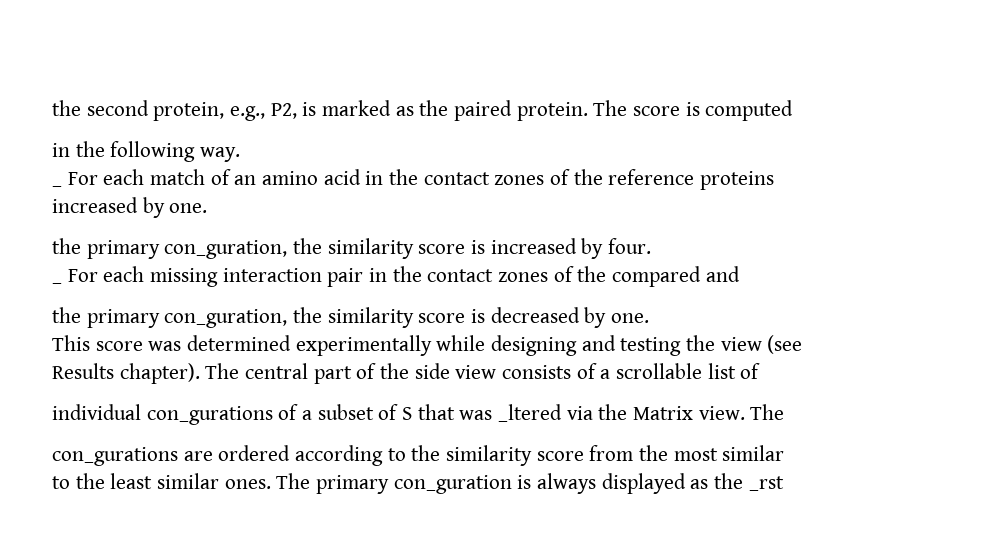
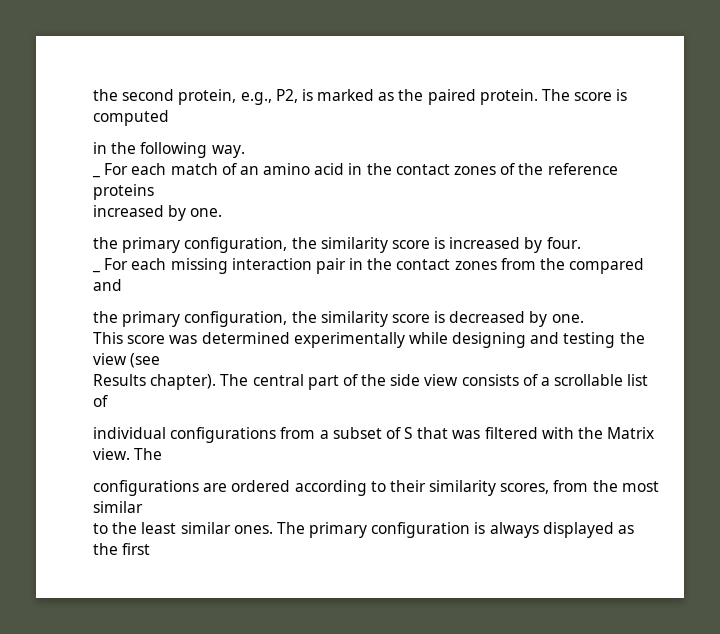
[164,240,288,259] con_guration, -> [184,237,288,253] configuration,
[553,266,574,282] of -> [500,258,536,270] from
[164,309,288,328] con_guration, -> [184,311,288,327] configuration,
[146,404,299,425] con_gurations of -> [170,427,316,443] configurations from
[498,404,593,422] _ltered via -> [484,427,574,439] filtered with
[52,447,178,466] con_gurations -> [93,480,199,496] configurations
[411,445,584,466] the similarity score -> [389,480,550,496] their similarity scores,
[393,475,512,494] con_guration -> [371,522,471,538] configuration
[748,476,784,491] _rst -> [122,543,151,555] first

